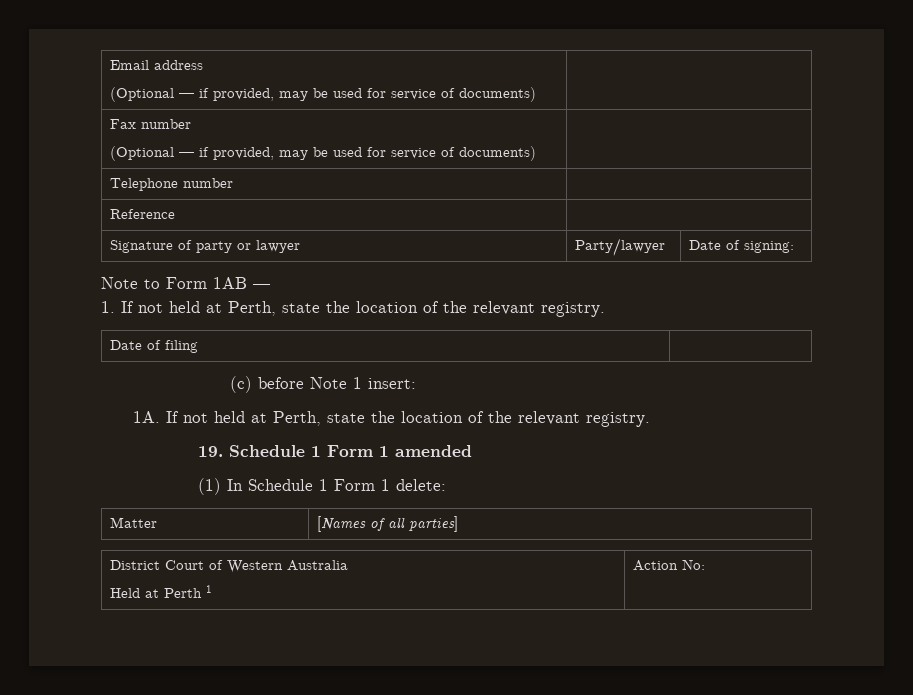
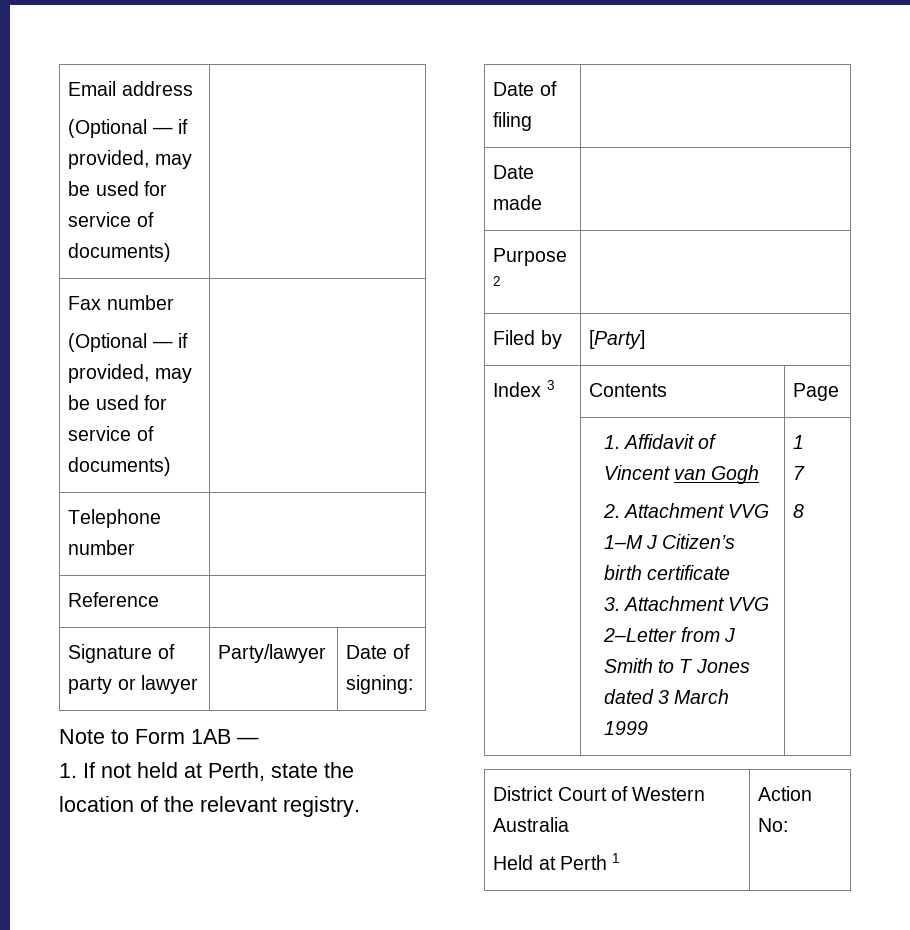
[230,376,417,393] [133,411,651,427] [198,445,473,457] [198,478,447,495] [110,517,158,528] [317,516,459,532] // (c) before Note 1 insert: // 1A. If not held at Perth, state the location of the relevant registry. // 19. Schedule 1 Form 1 amended // (1) In Schedule 1 Form 1 delete: // Matter | [Names of all parties] -> [493,165,535,179] [493,195,543,210] [493,248,568,266] [493,276,502,286] [493,330,562,349] [589,330,646,349] [493,380,555,397] [589,383,668,397] [793,383,840,401] [603,434,718,449] [603,465,760,484] [602,503,770,518] [603,534,736,549] [603,565,731,580] [603,596,770,611] [602,627,736,642] [603,658,750,673] [603,689,730,704] [603,721,648,735] [793,435,805,449] [793,466,806,480] [793,504,805,518] // Date made | // Purpose 2 | // Filed by | [Party] // Index 3 | Contents | Page // | 1. Affidavit of Vincent van Gogh // 2. Attachment VVG 1–M J Citizen’s birth certificate // 3. Attachment VVG 2–Letter from J Smith to T Jones dated 3 March 1999 | 1 // 7 // 8

